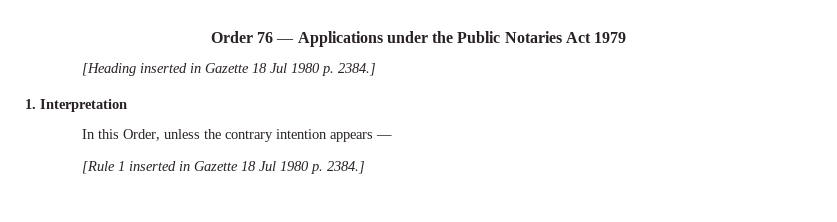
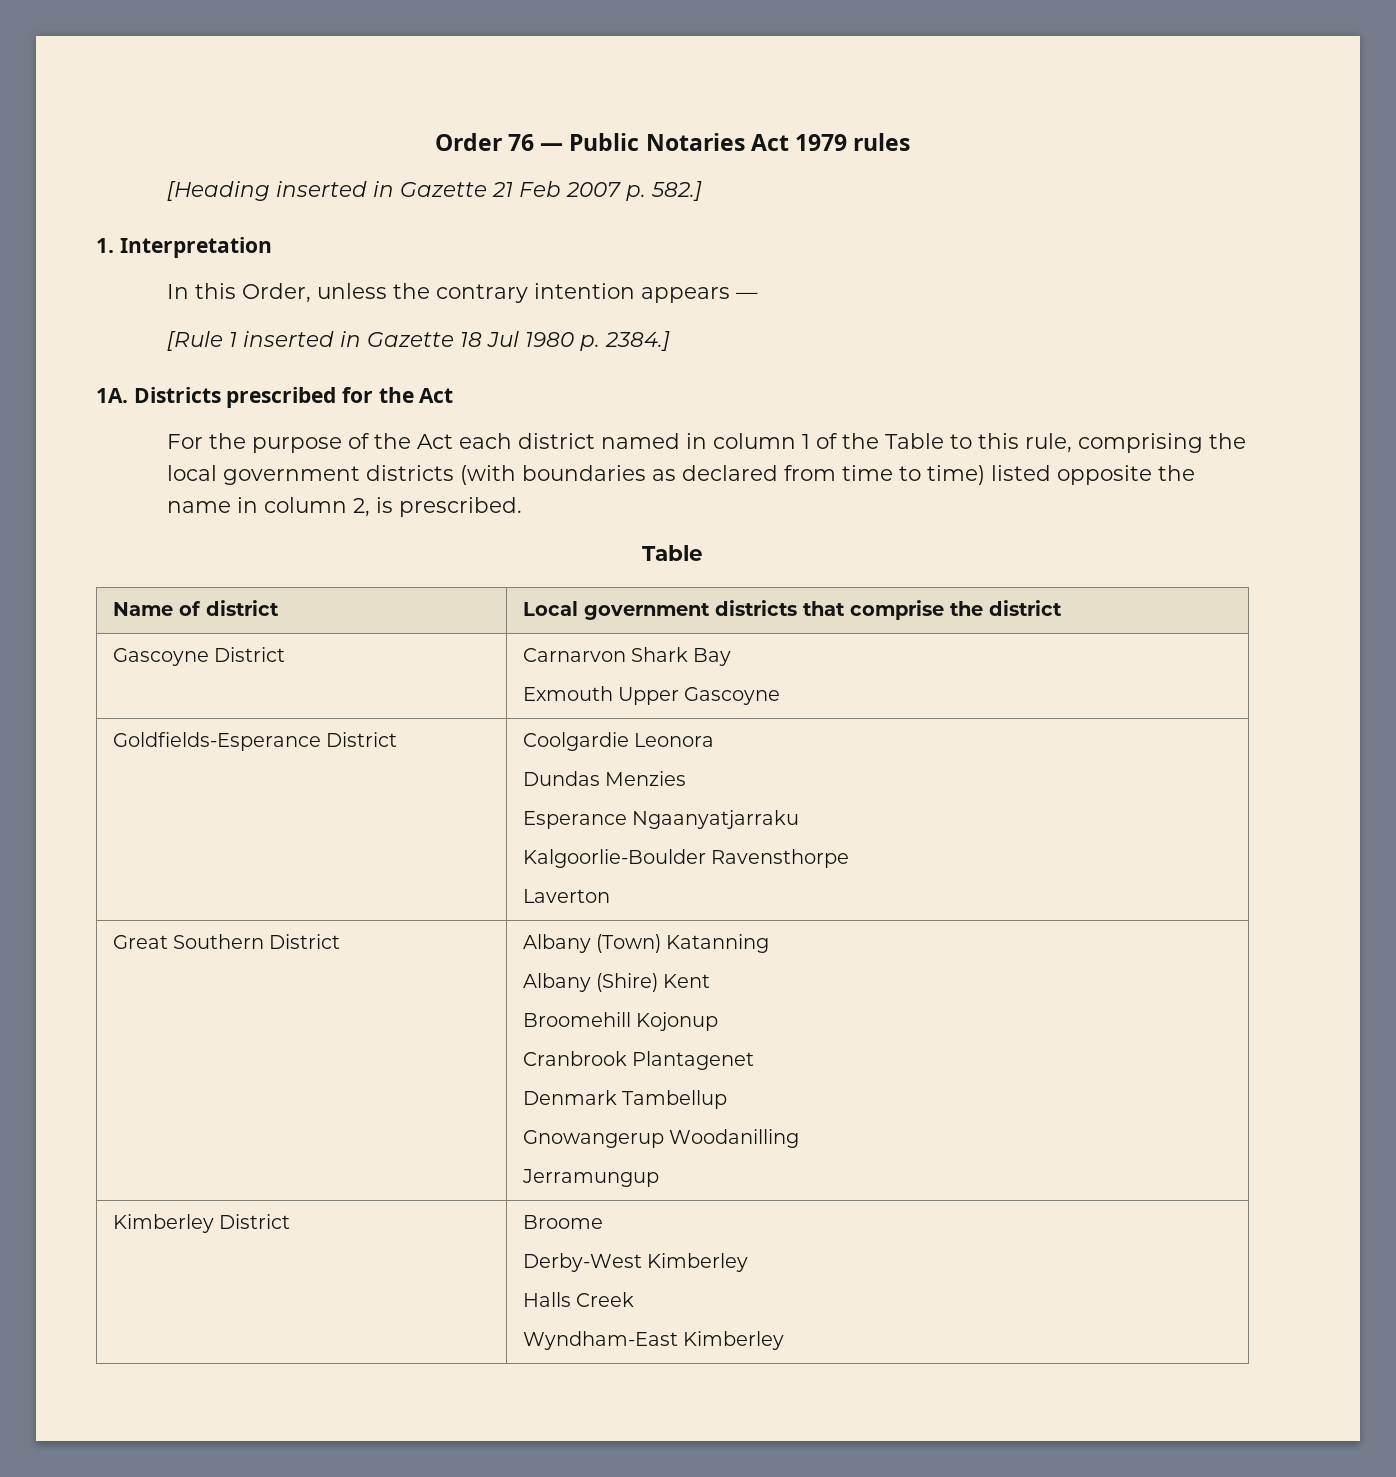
[297,31,454,47] Applications under the -> (564, 147) none
(627, 37) none -> [853,133,911,151] rules
[251,63,376,76] 18 Jul 1980 p. 2384.] -> [491,181,702,201] 21 Feb 2007 p. 582.]
(365, 167) none -> [96,387,454,408] [166,433,1246,453] [166,465,1195,485] [166,497,522,517] [642,545,703,561] [112,600,279,616] [522,600,1062,620] [112,647,285,666] [522,647,732,666] [522,686,781,705] [112,732,397,751] [522,732,714,751] [522,771,686,786] [522,810,799,829] [522,849,849,868] [522,889,610,903] [112,934,341,949] [522,934,770,953] [522,973,711,992] [522,1012,718,1031] [522,1051,754,1070] [522,1090,727,1109] [522,1129,799,1148] [521,1169,659,1187] [112,1214,290,1233] [522,1215,603,1229] [522,1253,748,1272] [522,1292,634,1307] [522,1331,784,1350] // 1A. Districts prescribed for the Act // For the purpose of the Act each district named in column 1 of the Table to this rule, comprising the local government districts (with boundaries as declared from time to time) listed opposite the name in column 2, is prescribed. // Table // Name of district | Local government districts that comprise the district // Gascoyne District | Carnarvon Shark Bay // Exmouth Upper Gascoyne // Goldfields-Esperance District | Coolgardie Leonora // Dundas Menzies // Esperance Ngaanyatjarraku // Kalgoorlie-Boulder Ravensthorpe // Laverton // Great Southern District | Albany (Town) Katanning // Albany (Shire) Kent // Broomehill Kojonup // Cranbrook Plantagenet // Denmark Tambellup // Gnowangerup Woodanilling // Jerramungup // Kimberley District | Broome // Derby-West Kimberley // Halls Creek // Wyndham-East Kimberley

